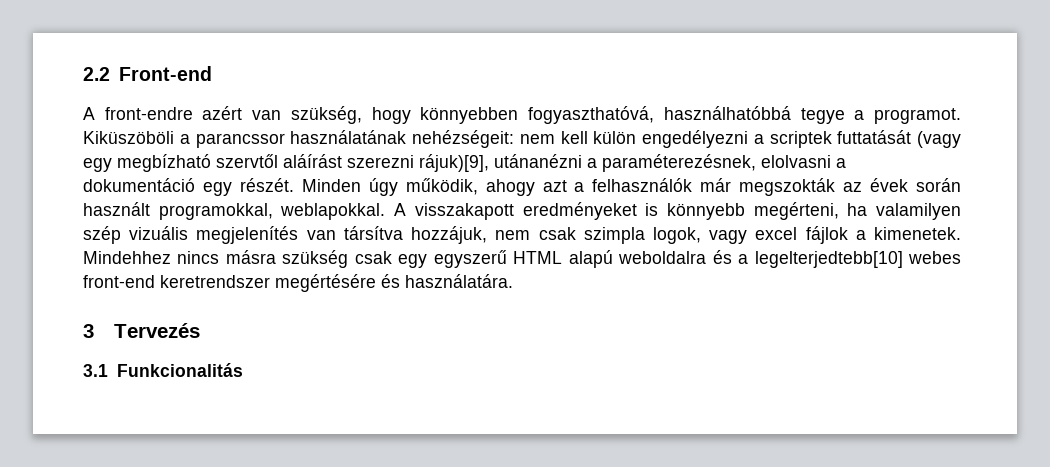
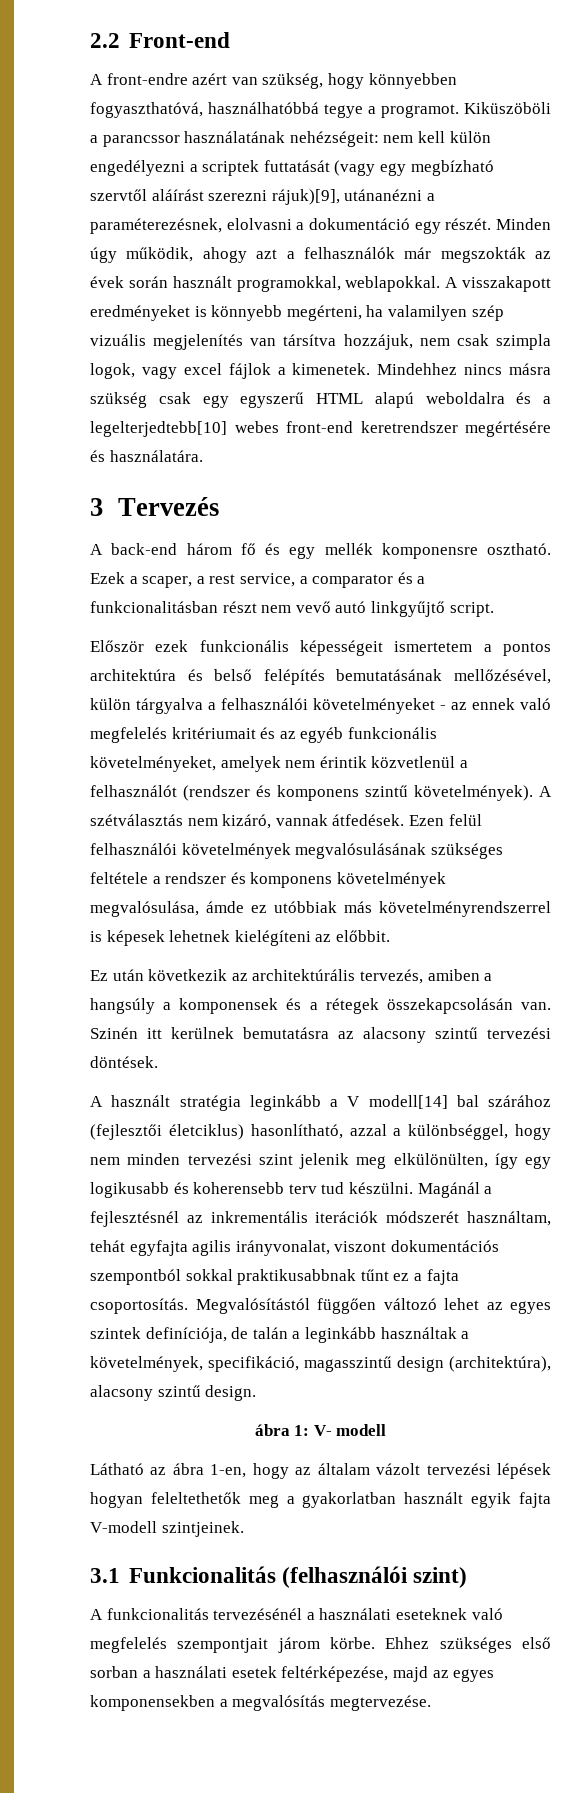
[83,363,243,377] 3.1 Funkcionalitás -> [90,543,551,559] [90,572,426,588] [90,601,494,617] [90,640,551,656] [90,669,551,685] [90,698,551,714] [90,727,437,743] [90,756,468,772] [90,785,552,801] [90,814,482,829] [90,843,503,859] [90,872,446,888] [90,901,551,917] [90,930,390,946] [90,969,493,984] [90,998,551,1014] [90,1027,551,1043] [90,1056,158,1068] [90,1095,551,1111] [90,1124,551,1140] [90,1153,551,1169] [90,1182,493,1198] [90,1211,551,1227] [90,1240,499,1256] [90,1269,459,1285] [90,1298,551,1314] [90,1327,470,1343] [90,1356,551,1372] [90,1385,257,1401] [254,1424,387,1436] [90,1463,551,1479] [90,1492,551,1508] [90,1521,244,1537] [90,1566,467,1588] [90,1608,503,1620] [90,1637,551,1653] [90,1666,495,1682] [90,1695,431,1711] A back-end három fő és egy mellék komponensre osztható. Ezek a scaper, a rest service, a comparator és a funkcionalitásban részt nem vevő autó linkgyűjtő script. // Először ezek funkcionális képességeit ismertetem a pontos architektúra és belső felépítés bemutatásának mellőzésével, külön tárgyalva a felhasználói követelményeket - az ennek való megfelelés kritériumait és az egyéb funkcionális követelményeket, amelyek nem érintik közvetlenül a felhasználót (rendszer és komponens szintű követelmények). A szétválasztás nem kizáró, vannak átfedések. Ezen felül felhasználói követelmények megvalósulásának szükséges feltétele a rendszer és komponens követelmények megvalósulása, ámde ez utóbbiak más követelményrendszerrel is képesek lehetnek kielégíteni az előbbit. // Ez után következik az architektúrális tervezés, amiben a hangsúly a komponensek és a rétegek összekapcsolásán van. Szinén itt kerülnek bemutatásra az alacsony szintű tervezési döntések. // A használt stratégia leginkább a V modell[14] bal szárához (fejlesztői életciklus) hasonlítható, azzal a különbséggel, hogy nem minden tervezési szint jelenik meg elkülönülten, így egy logikusabb és koherensebb terv tud készülni. Magánál a fejlesztésnél az inkrementális iterációk módszerét használtam, tehát egyfajta agilis irányvonalat, viszont dokumentációs szempontból sokkal praktikusabbnak tűnt ez a fajta csoportosítás. Megvalósítástól függően változó lehet az egyes szintek definíciója, de talán a leginkább használtak a követelmények, specifikáció, magasszintű design (architektúra), alacsony szintű design. // ábra 1: V- modell // Látható az ábra 1-en, hogy az általam vázolt tervezési lépések hogyan feleltethetők meg a gyakorlatban használt egyik fajta V-modell szintjeinek. // 3.1 Funkcionalitás (felhasználói szint) // A funkcionalitás tervezésénél a használati eseteknek való megfelelés szempontjait járom körbe. Ehhez szükséges első sorban a használati esetek feltérképezése, majd az egyes komponensekben a megvalósítás megtervezése.

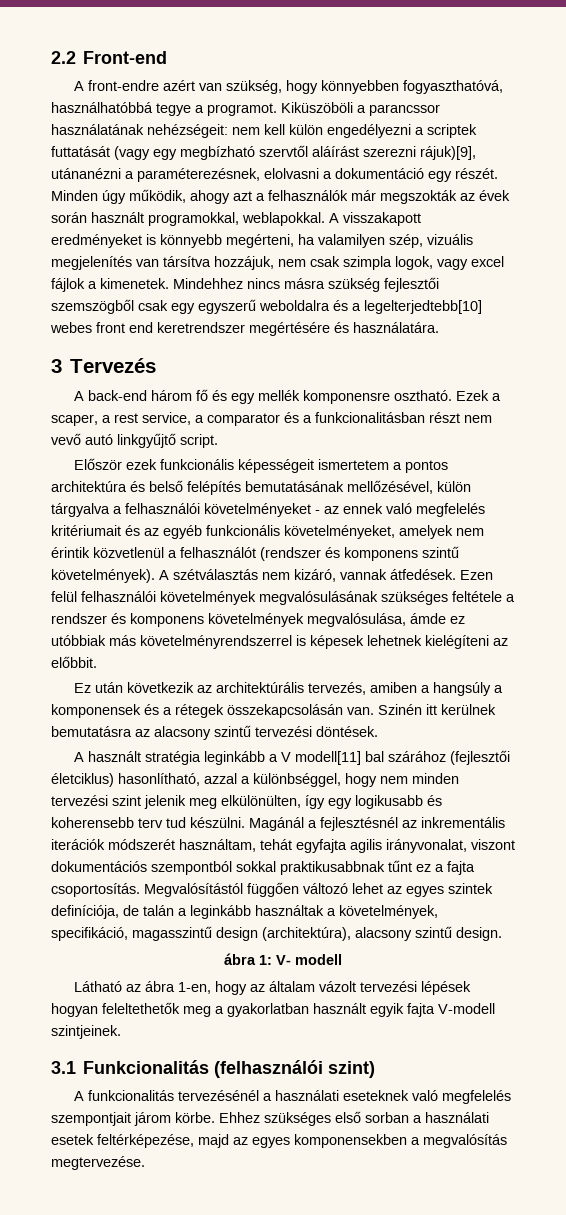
[471,305,504,321] szép -> [389,234,423,248] szép,
(147, 400) none -> [384,277,439,292] [51,299,134,314] fejlesztői szemszögből
[316,392,414,408] HTML alapú -> (256, 306) none
[286,421,353,433] front-end -> [96,322,153,333] front end
[368,1095,448,1109] modell[14] -> [294,751,361,765] modell[11]

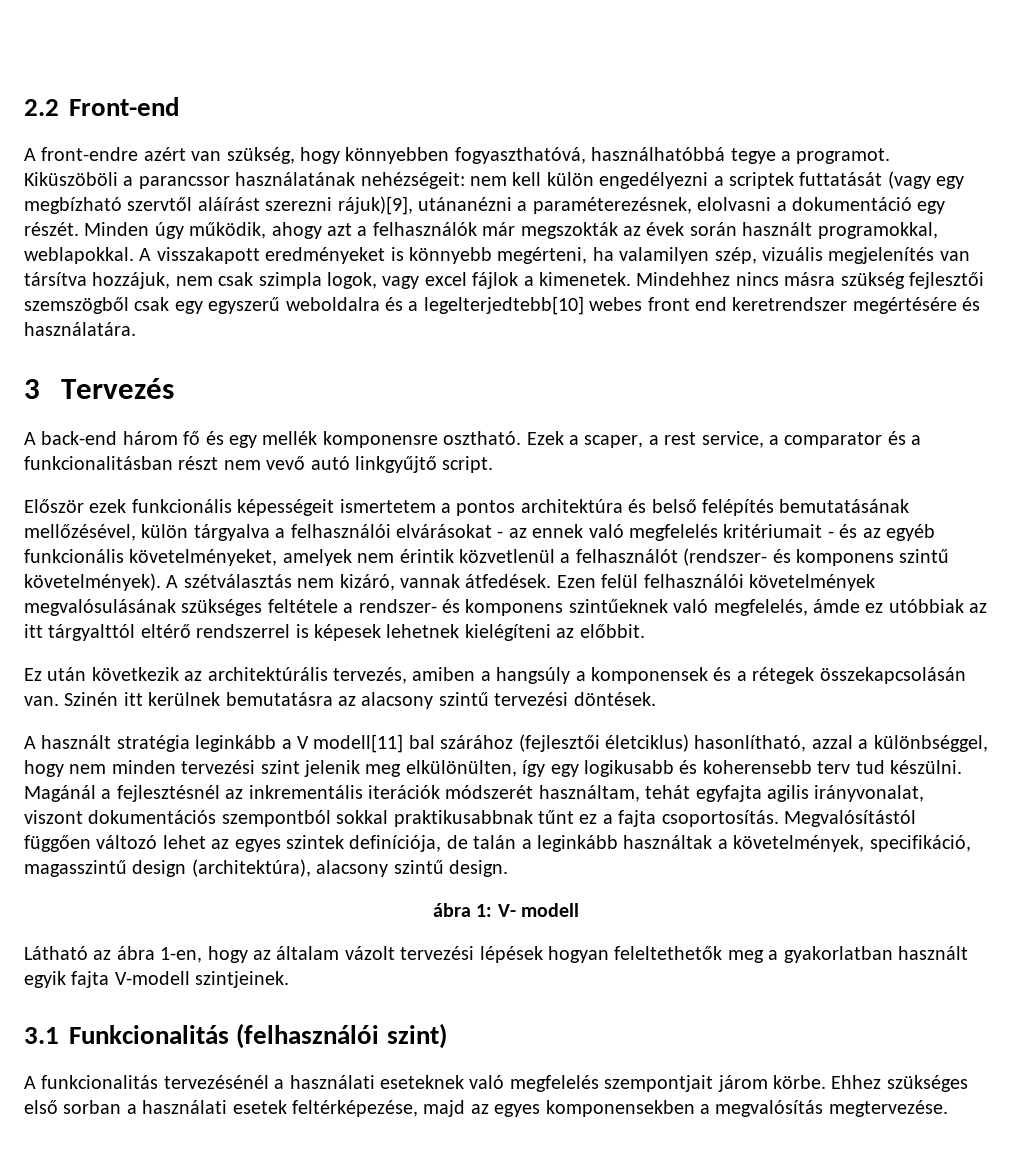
[204,503,311,517] követelményeket -> [396,524,492,538] elvárásokat
(121, 530) none -> [827,531,834,538] -
[260,547,321,561] (rendszer -> [683,548,768,566] (rendszer-
[51,613,465,627] [51,635,292,649] rendszer és komponens követelmények megvalósulása, ámde ez utóbbiak más követelményrendszerrel -> [358,599,988,616] [24,624,291,641] rendszer- és komponens szintűeknek való megfelelés, ámde ez utóbbiak az itt tárgyalttól eltérő rendszerrel

